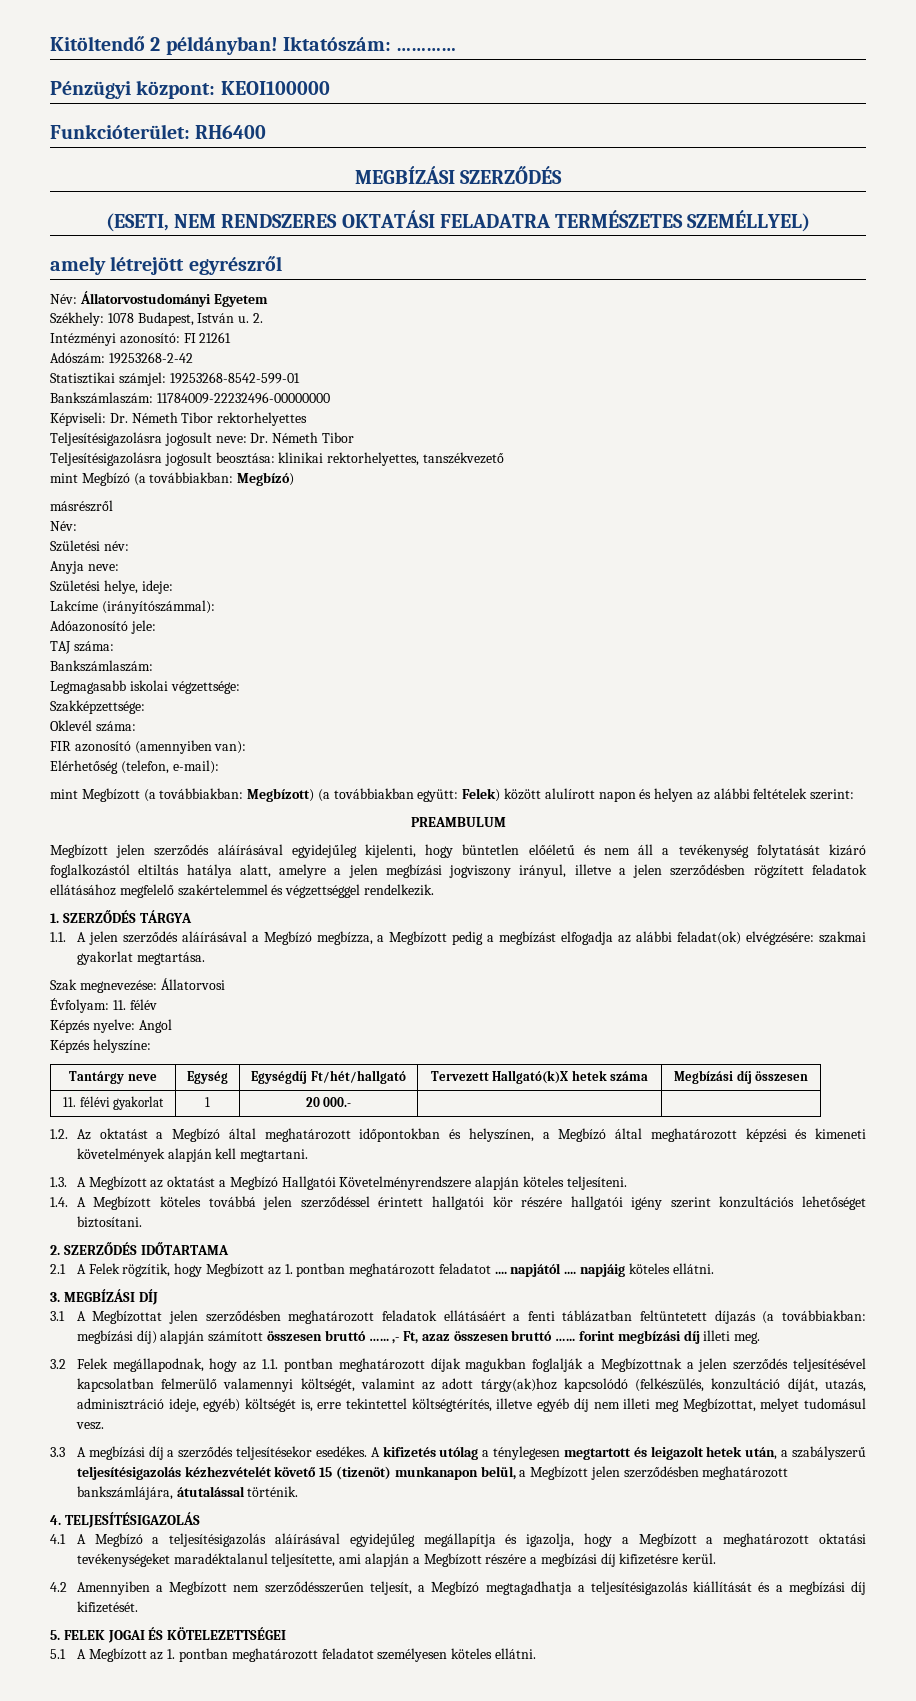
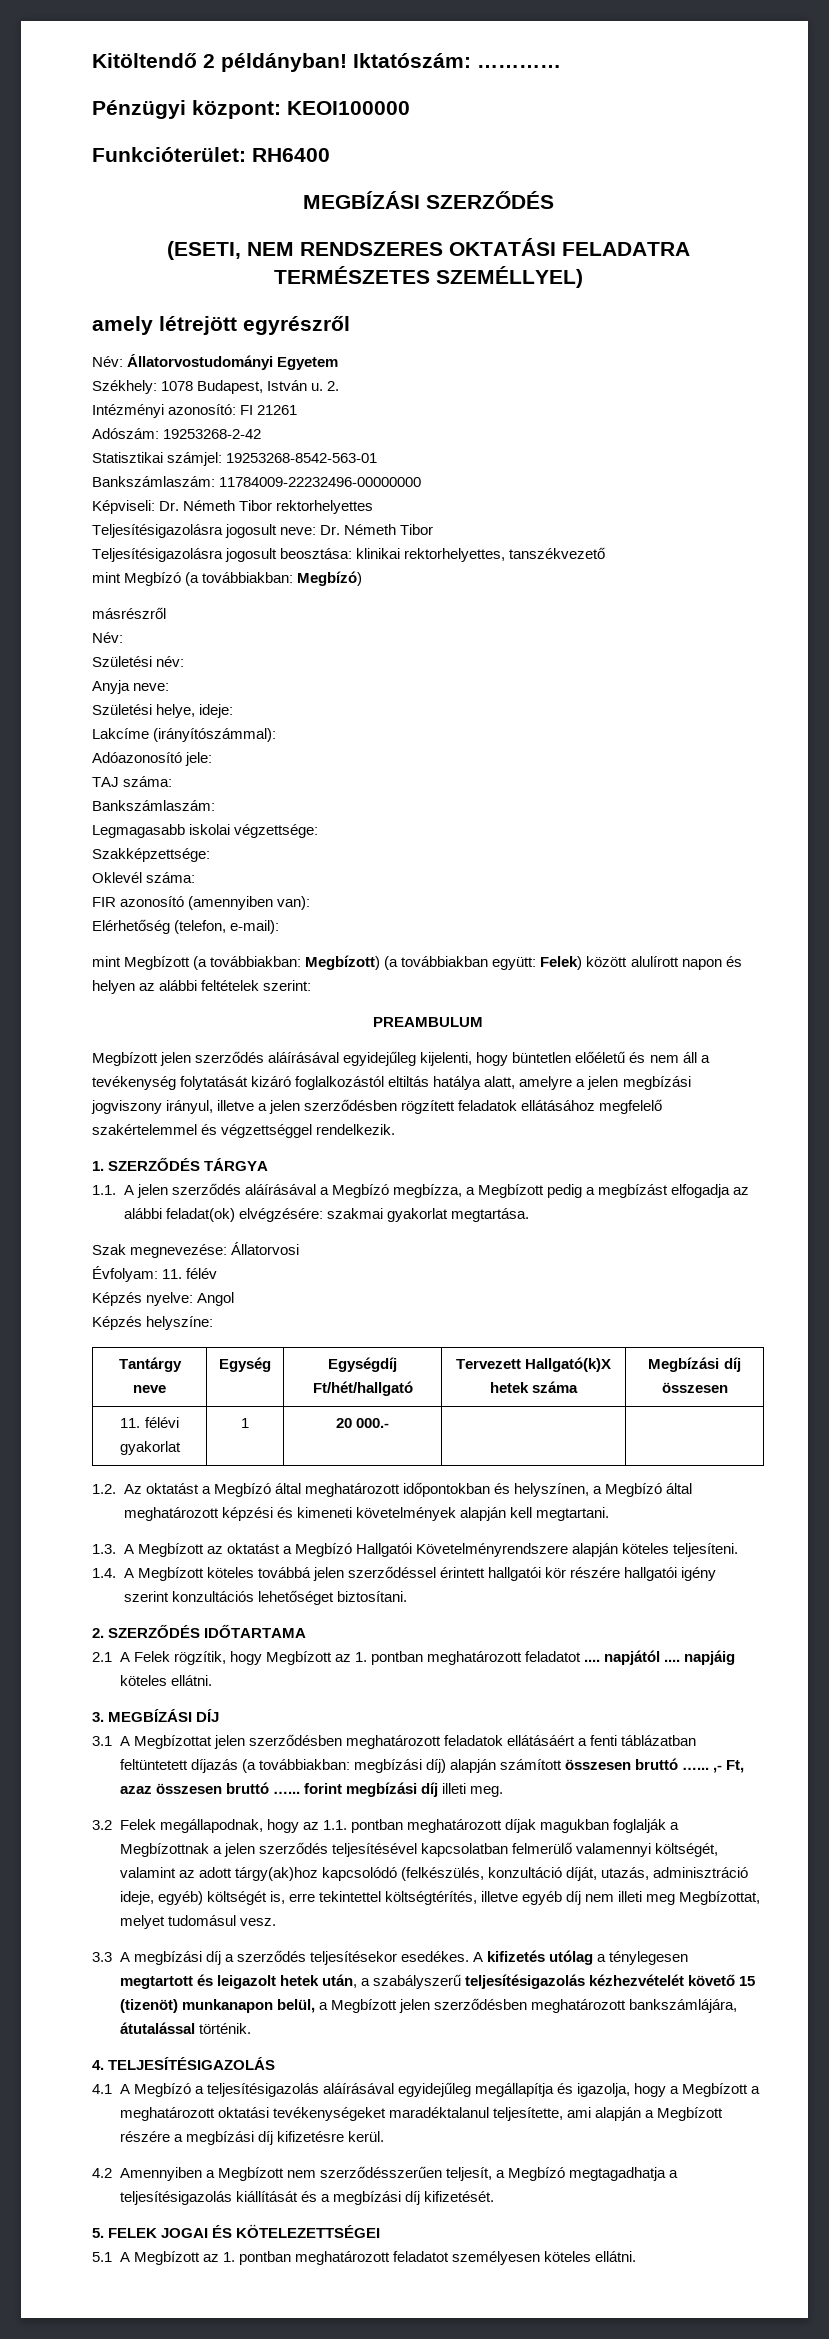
[169,372,300,384] 19253268-8542-599-01 -> [226,453,378,463] 19253268-8542-563-01

